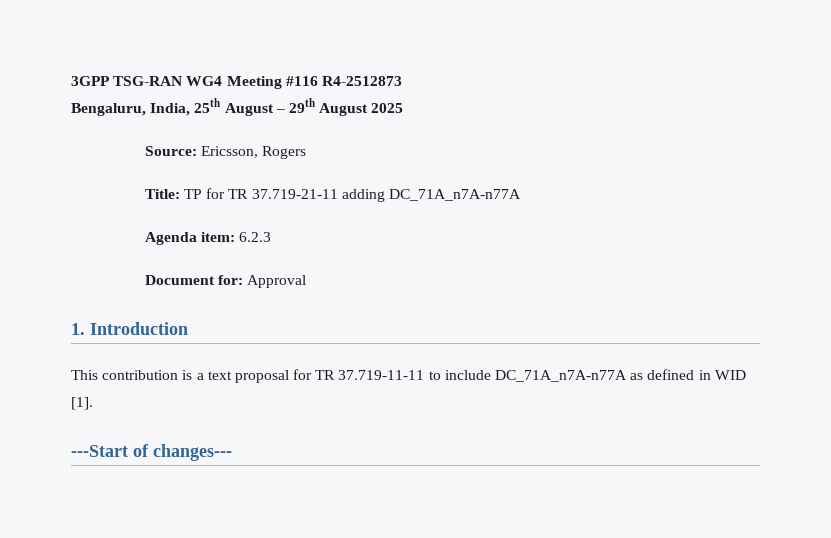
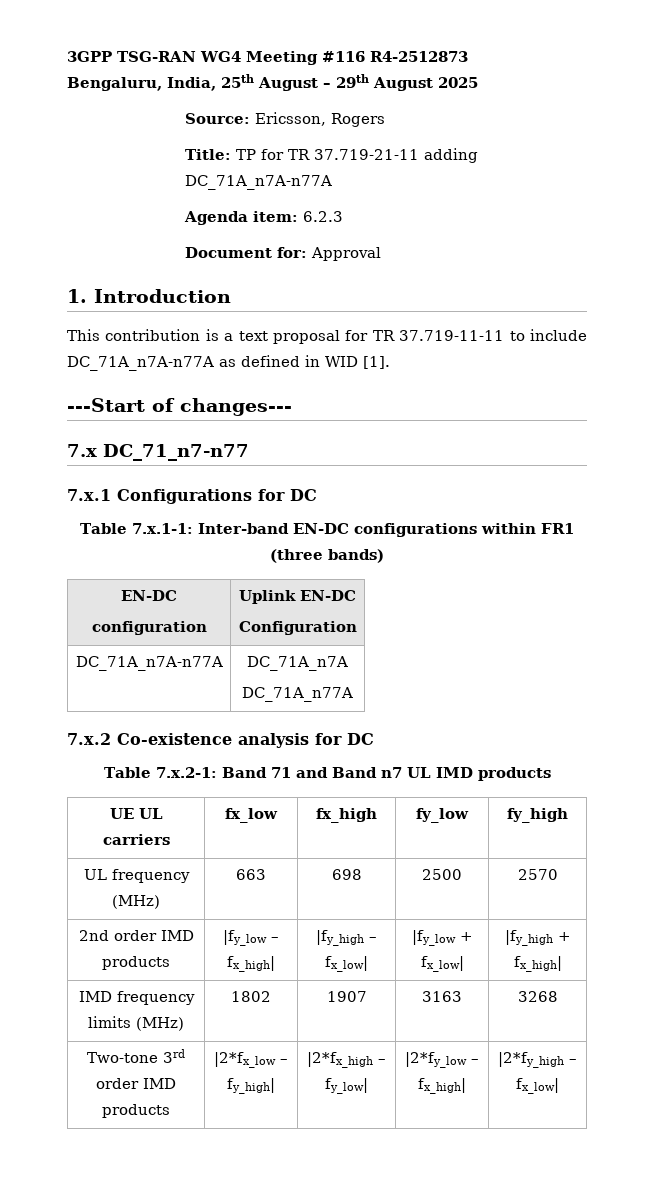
(232, 452) none -> [67,444,249,461] [67,489,317,504] [80,523,574,537] [270,549,384,563] [121,590,177,601] [91,621,207,635] [239,590,356,604] [238,621,357,635] [75,656,223,671] [247,656,348,671] [242,687,353,702] [67,733,374,748] [103,767,551,781] [109,808,163,819] [102,834,170,845] [225,808,278,823] [316,808,377,823] [416,808,469,823] [507,808,568,823] [83,869,190,883] [112,895,160,909] [236,869,266,880] [331,869,362,880] [422,869,462,880] [517,869,558,880] [78,930,194,941] [102,956,170,970] [223,930,279,946] [227,956,275,972] [316,930,377,946] [325,956,368,972] [411,930,473,946] [420,956,464,972] [504,930,571,946] [513,956,562,972] [78,991,195,1005] [88,1016,184,1031] [231,991,271,1002] [326,991,367,1002] [422,991,462,1002] [517,991,558,1002] [87,1049,185,1063] [96,1078,176,1089] [102,1104,170,1118] [214,1052,288,1068] [227,1078,275,1094] [307,1052,386,1068] [325,1078,368,1094] [405,1052,479,1068] [418,1078,466,1094] [498,1052,577,1068] [516,1078,559,1094] // 7.x DC_71_n7-n77 // 7.x.1 Configurations for DC // Table 7.x.1-1: Inter-band EN-DC configurations within FR1 (three bands) // EN-DC // configuration | Uplink EN-DC // Configuration // DC_71A_n7A-n77A | DC_71A_n7A // DC_71A_n77A // 7.x.2 Co-existence analysis for DC // Table 7.x.2-1: Band 71 and Band n7 UL IMD products // UE UL carriers | fx_low | fx_high | fy_low | fy_high // UL frequency (MHz) | 663 | 698 | 2500 | 2570 // 2nd order IMD products | |fy_low – fx_high| | |fy_high – fx_low| | |fy_low + fx_low| | |fy_high + fx_high| // IMD frequency limits (MHz) | 1802 | 1907 | 3163 | 3268 // Two-tone 3rd order IMD products | |2*fx_low – fy_high| | |2*fx_high – fy_low| | |2*fy_low – fx_high| | |2*fy_high – fx_low|

